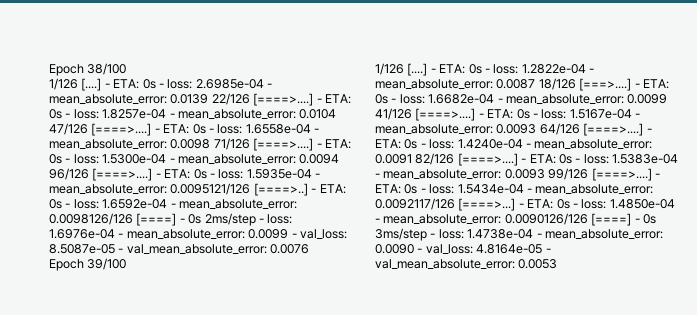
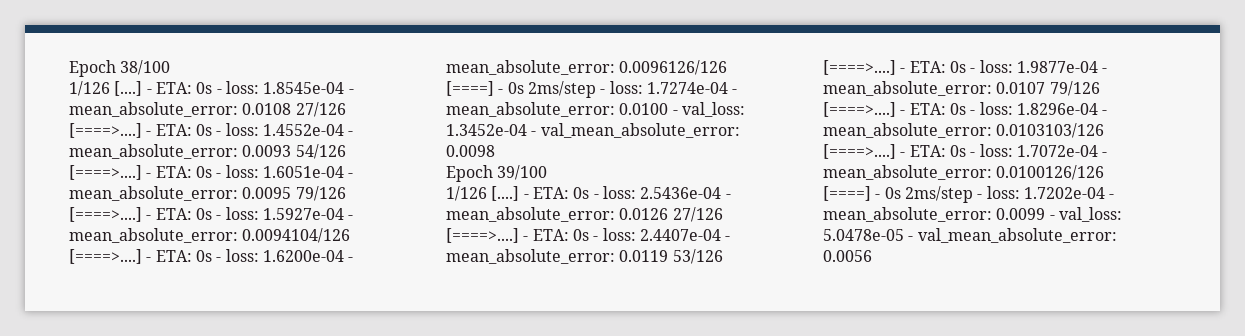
[195,79,272,89] [49,93,351,106] [49,109,337,119] [49,123,319,136] [49,138,351,151] [49,154,340,164] [49,168,320,181] [49,183,346,196] [49,199,297,209] [49,213,293,226] [49,229,347,239] [49,244,310,254] 2.6985e-04 - mean_absolute_error: 0.0139 22/126 [====>....] - ETA: 0s - loss: 1.8257e-04 - mean_absolute_error: 0.0104 47/126 [====>....] - ETA: 0s - loss: 1.6558e-04 - mean_absolute_error: 0.0098 71/126 [====>....] - ETA: 0s - loss: 1.5300e-04 - mean_absolute_error: 0.0094 96/126 [====>....] - ETA: 0s - loss: 1.5935e-04 - mean_absolute_error: 0.0095121/126 [====>..] - ETA: 0s - loss: 1.6592e-04 - mean_absolute_error: 0.0098126/126 [====] - 0s 2ms/step - loss: 1.6976e-04 - mean_absolute_error: 0.0099 - val_loss: 8.5087e-05 - val_mean_absolute_error: 0.0076 -> [263,82,354,94] [69,102,346,117] [69,123,354,138] [69,144,346,159] [69,165,354,180] [69,186,346,201] [69,207,354,222] [69,228,351,243] [69,249,354,264] [446,60,728,75] [446,81,738,98] [446,102,745,117] [446,123,740,138] [446,145,495,157] 1.8545e-04 - mean_absolute_error: 0.0108 27/126 [====>....] - ETA: 0s - loss: 1.4552e-04 - mean_absolute_error: 0.0093 54/126 [====>....] - ETA: 0s - loss: 1.6051e-04 - mean_absolute_error: 0.0095 79/126 [====>....] - ETA: 0s - loss: 1.5927e-04 - mean_absolute_error: 0.0094104/126 [====>....] - ETA: 0s - loss: 1.6200e-04 - mean_absolute_error: 0.0096126/126 [====] - 0s 2ms/step - loss: 1.7274e-04 - mean_absolute_error: 0.0100 - val_loss: 1.3452e-04 - val_mean_absolute_error: 0.0098
[521,64,594,74] [375,78,669,91] [375,94,668,104] [375,108,640,121] [375,123,652,136] [375,139,653,149] [375,153,678,166] [375,168,660,181] [375,184,654,194] [375,198,675,211] [375,213,656,226] [375,228,663,241] [375,244,551,254] [375,259,558,269] 1.2822e-04 - mean_absolute_error: 0.0087 18/126 [===>....] - ETA: 0s - loss: 1.6682e-04 - mean_absolute_error: 0.0099 41/126 [====>....] - ETA: 0s - loss: 1.5167e-04 - mean_absolute_error: 0.0093 64/126 [====>....] - ETA: 0s - loss: 1.4240e-04 - mean_absolute_error: 0.0091 82/126 [====>....] - ETA: 0s - loss: 1.5383e-04 - mean_absolute_error: 0.0093 99/126 [====>....] - ETA: 0s - loss: 1.5434e-04 - mean_absolute_error: 0.0092117/126 [====>...] - ETA: 0s - loss: 1.4850e-04 - mean_absolute_error: 0.0090126/126 [====] - 0s 3ms/step - loss: 1.4738e-04 - mean_absolute_error: 0.0090 - val_loss: 4.8164e-05 - val_mean_absolute_error: 0.0053 -> [640,187,731,199] [446,207,723,222] [446,228,731,243] [446,249,723,264] [823,60,1108,75] [823,81,1100,96] [823,102,1108,117] [823,123,1105,138] [823,144,1108,159] [823,165,1105,180] [823,186,1115,203] [823,207,1122,222] [823,228,1117,243] [823,250,872,262] 2.5436e-04 - mean_absolute_error: 0.0126 27/126 [====>....] - ETA: 0s - loss: 2.4407e-04 - mean_absolute_error: 0.0119 53/126 [====>....] - ETA: 0s - loss: 1.9877e-04 - mean_absolute_error: 0.0107 79/126 [====>....] - ETA: 0s - loss: 1.8296e-04 - mean_absolute_error: 0.0103103/126 [====>....] - ETA: 0s - loss: 1.7072e-04 - mean_absolute_error: 0.0100126/126 [====] - 0s 2ms/step - loss: 1.7202e-04 - mean_absolute_error: 0.0099 - val_loss: 5.0478e-05 - val_mean_absolute_error: 0.0056

